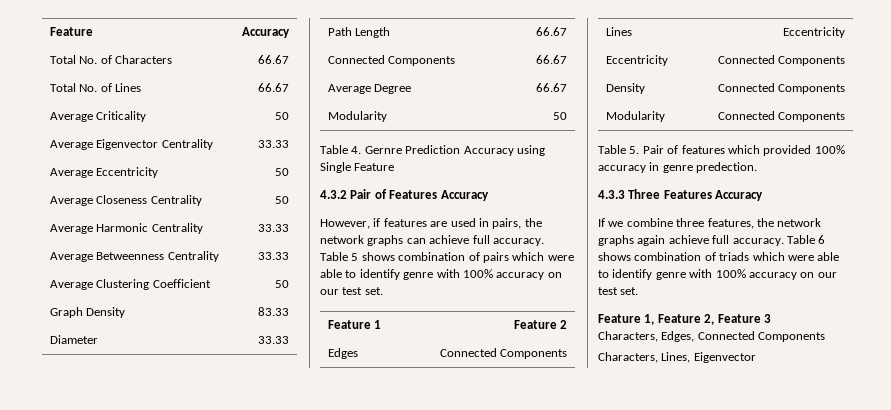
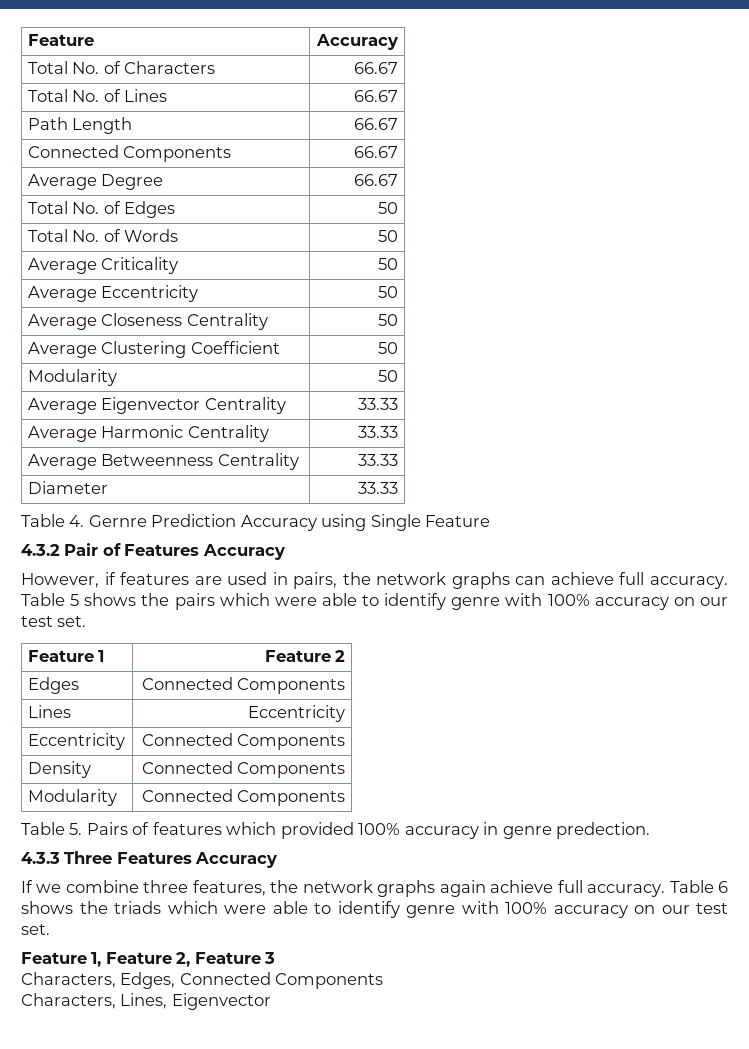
[49,111,147,122] [275,112,290,120] [49,139,213,150] [258,140,290,148] [49,167,159,178] [275,168,290,176] [49,195,202,206] [275,196,290,204] [49,223,203,234] [258,224,290,232] [49,251,219,262] [258,252,290,260] [49,279,211,290] [275,280,290,288] [49,307,126,318] [258,307,290,316] [49,335,98,344] [258,336,290,344] // Average Criticality | 50 // Average Eigenvector Centrality | 33.33 // Average Eccentricity | 50 // Average Closeness Centrality | 50 // Average Harmonic Centrality | 33.33 // Average Betweenness Centrality | 33.33 // Average Clustering Coefficient | 50 // Graph Density | 83.33 // Diameter | 33.33 -> (399, 96) none
[327,111,387,122] [553,112,568,120] Modularity | 50 -> [27,201,176,218] [378,202,399,214] [27,229,179,242] [378,230,399,242] [27,257,179,274] [378,258,399,270] [27,285,199,302] [378,286,399,298] [27,313,268,330] [378,314,399,326] [27,341,280,358] [378,342,399,354] [27,369,117,386] [378,370,399,382] [27,397,286,414] [358,398,399,410] [27,425,269,442] [358,426,399,438] [27,453,299,470] [358,454,399,466] [27,481,108,494] [358,482,399,494] Total No. of Edges | 50 // Total No. of Words | 50 // Average Criticality | 50 // Average Eccentricity | 50 // Average Closeness Centrality | 50 // Average Clustering Coefficient | 50 // Modularity | 50 // Average Eigenvector Centrality | 33.33 // Average Harmonic Centrality | 33.33 // Average Betweenness Centrality | 33.33 // Diameter | 33.33
[398,252,480,261] combination of -> [141,593,170,606] the
[642,145,664,154] Pair -> [86,822,128,835] Pairs
[634,252,716,261] combination of -> [79,901,108,914] the

